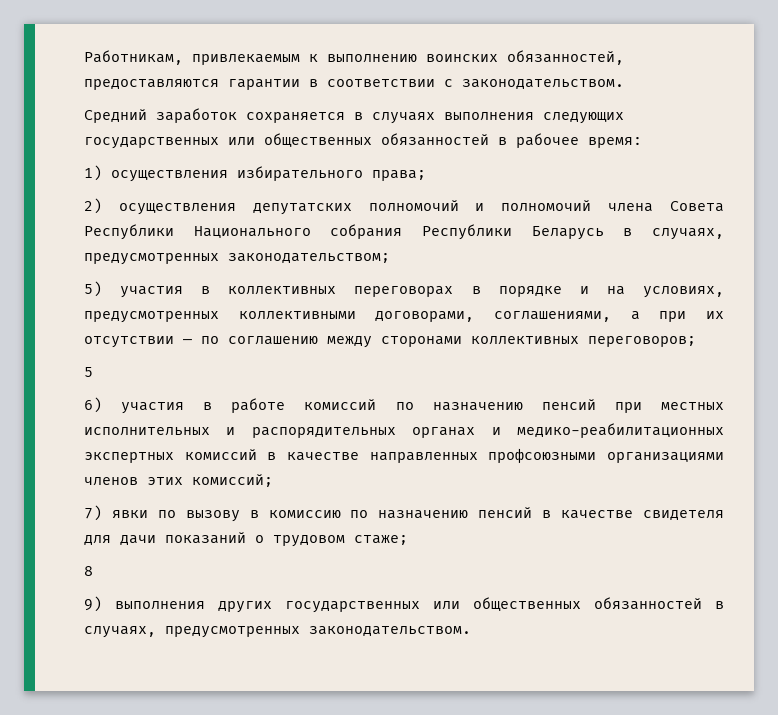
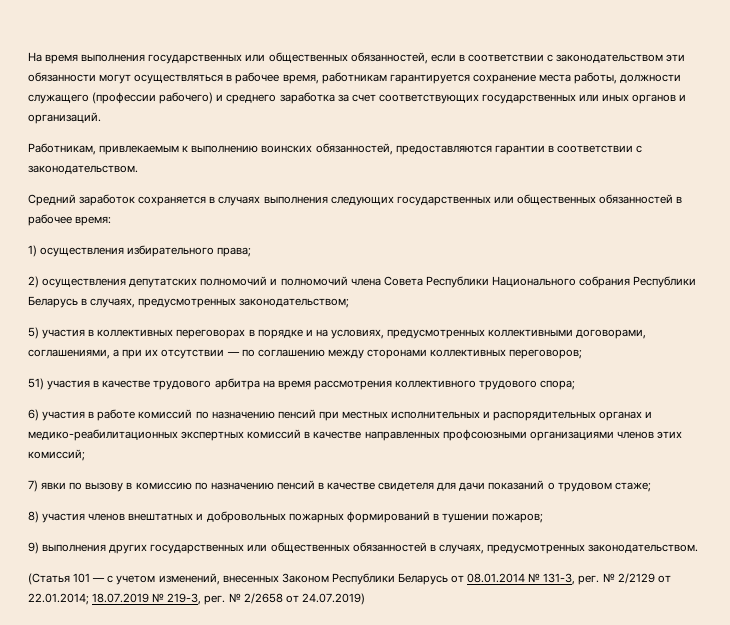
(84, 57) none -> [28,52,686,64] [28,72,682,84] [28,92,687,104] [28,112,101,124] На время выполнения государственных или общественных обязанностей, если в соответствии с законодательством эти обязанности могут осуществляться в рабочее время, работникам гарантируется сохранение места работы, должности служащего (профессии рабочего) и среднего заработка за счет соответствующих государственных или иных органов и организаций. //
[84,367,93,377] 5 -> [28,378,576,390] 51) участия в качестве трудового арбитра на время рассмотрения коллективного трудового спора;
[84,566,93,576] 8 -> [28,511,544,523] 8) участия членов внештатных и добровольных пожарных формирований в тушении пожаров;
(471, 631) none -> [28,573,671,585] [28,593,365,605] // (Статья 101 — с учетом изменений, внесенных Законом Республики Беларусь от 08.01.2014 № 131-З, рег. № 2/2129 от 22.01.2014; 18.07.2019 № 219-З, рег. № 2/2658 от 24.07.2019)

